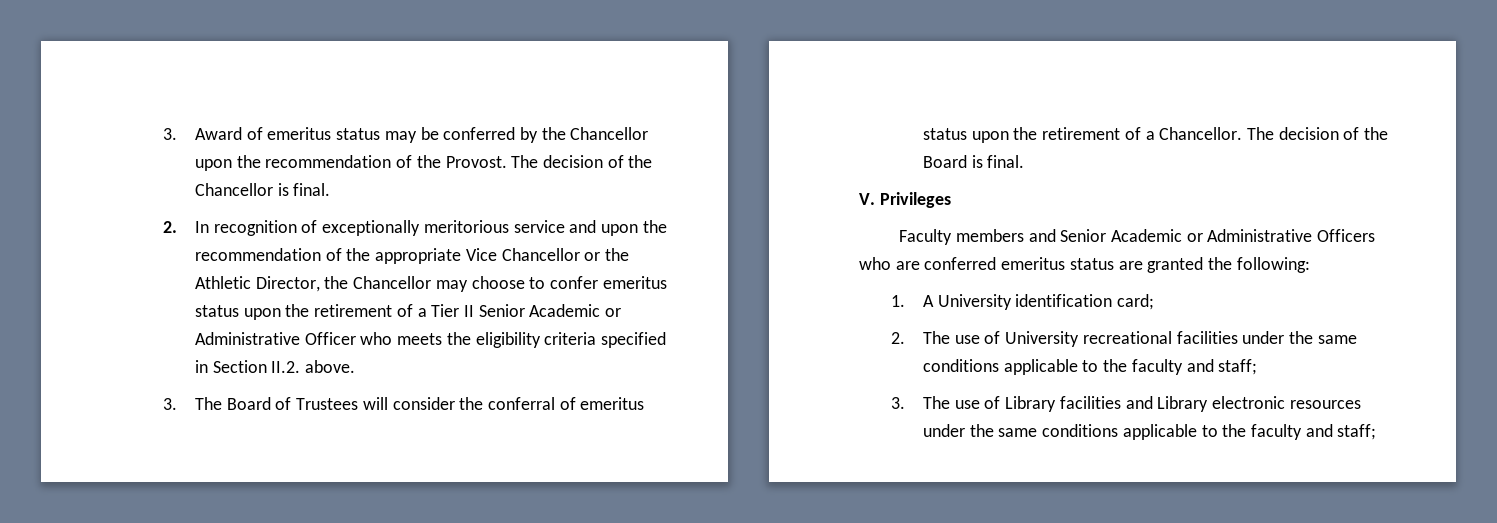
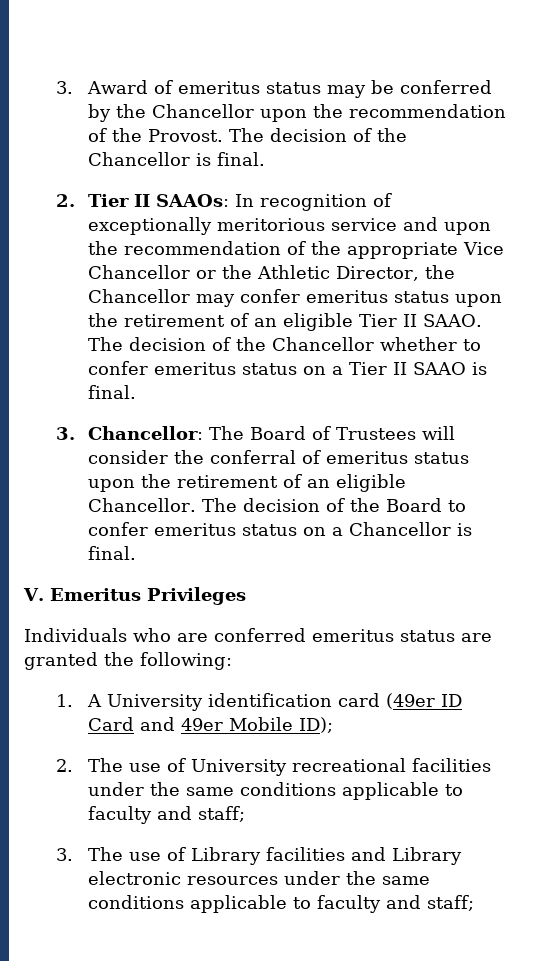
(177, 227) none -> [87,194,229,207] Tier II SAAOs:
[471,276,546,289] choose to -> (235, 300) none
[417,304,622,317] [194,332,666,348] [194,360,356,373] [162,398,177,410] a Tier II Senior Academic or Administrative Officer who meets the eligibility criteria specified in Section II.2. above. // 3. -> [253,313,482,331] [87,337,481,351] [87,361,487,375] [87,385,136,399] [55,426,203,440] an eligible Tier II SAAO. The decision of the Chancellor whether to confer emeritus status on a Tier II SAAO is final. // 3. Chancellor:
[1145,131,1155,140] a -> [306,474,406,492] an eligible
(967, 161) none -> [447,500,466,512] [87,522,451,536] to confer emeritus status on a Chancellor
(875, 199) none -> [49,588,141,601] Emeritus
[899,229,1376,245] Faculty members and Senior Academic or Administrative Officers -> [24,628,127,642] Individuals
[1117,294,1155,310] card; -> [337,693,462,709] [87,717,333,733] card (49er ID Card and 49er Mobile ID);
[1103,359,1128,372] the -> (463, 790) none
[1222,424,1247,437] the -> (311, 903) none

